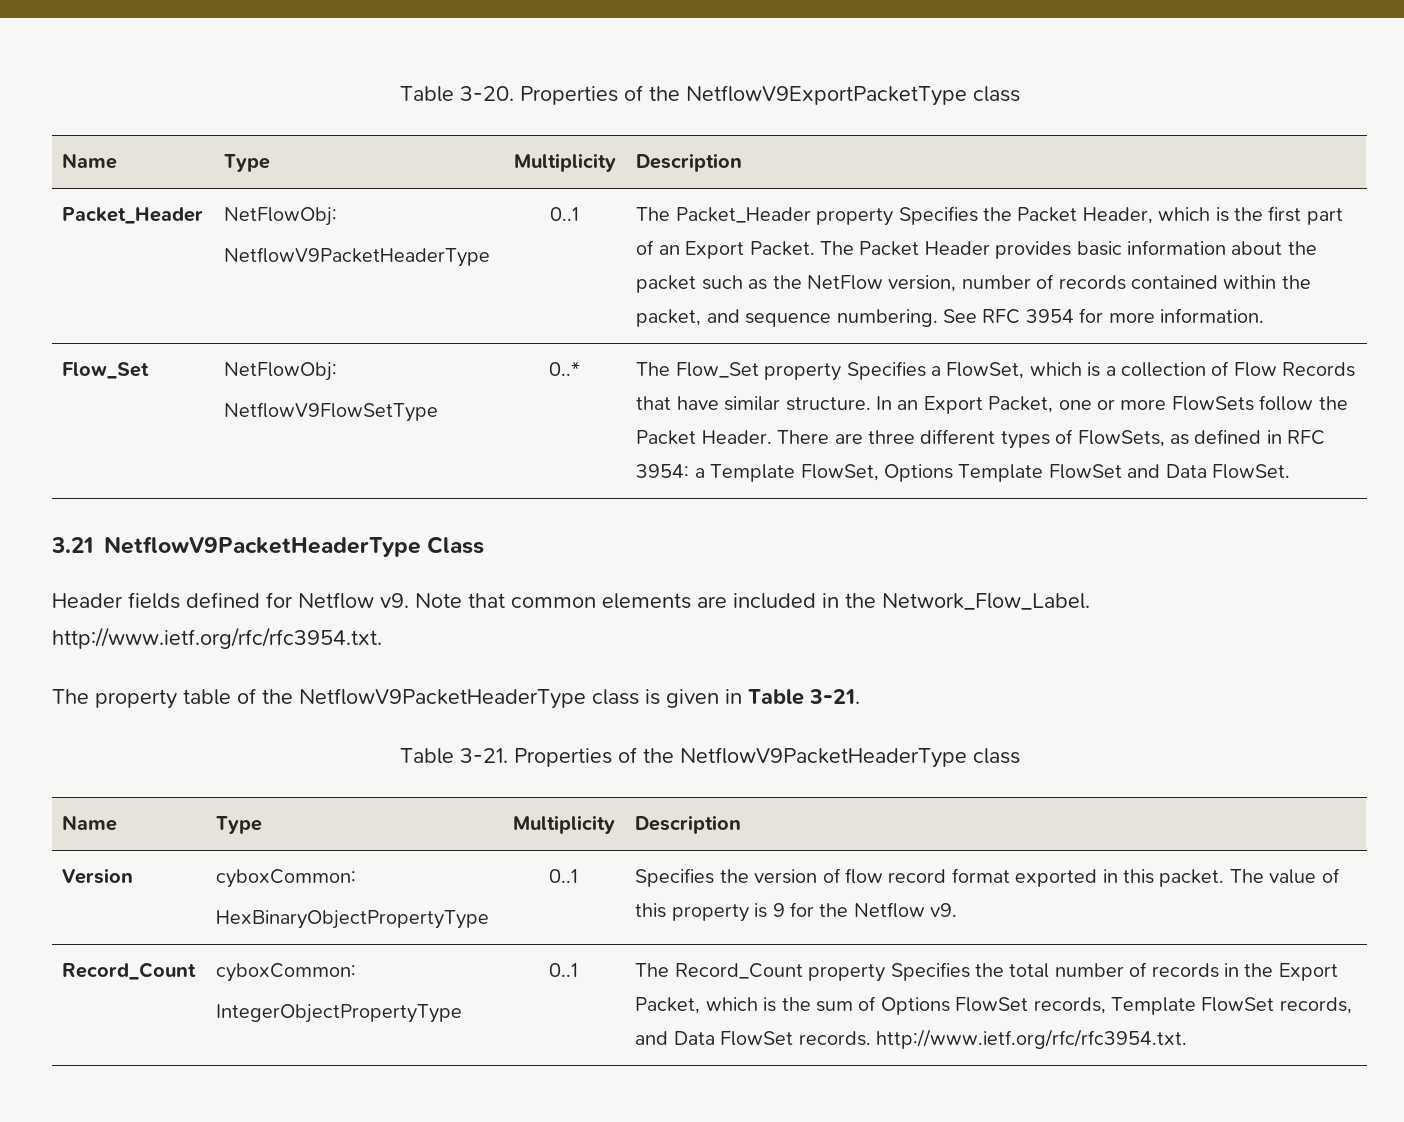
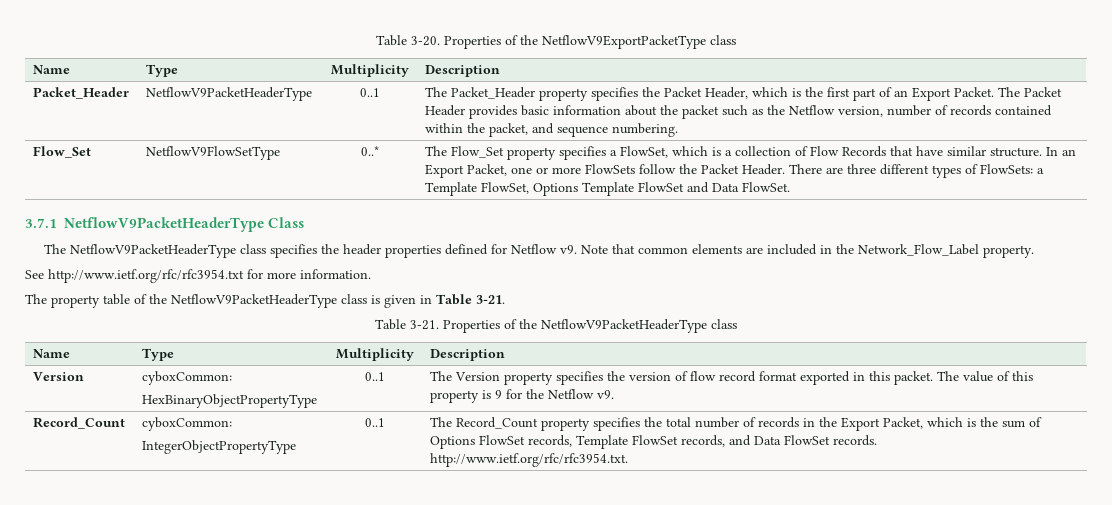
[224,207,338,226] NetFlowObj: // -> (130, 93) none
[898,206,978,225] Specifies -> [591,87,639,101] specifies
[807,275,884,290] NetFlow -> [789,105,836,115] Netflow
[943,308,1265,324] See RFC 3954 for more information. -> (679, 130) none
[224,362,338,381] NetFlowObj: // -> (92, 152) none
[846,361,926,380] Specifies -> [559,146,607,160] specifies
[1077,429,1326,447] [636,464,690,478] FlowSets, as defined in RFC 3954: -> [980,164,1034,174] FlowSets:
[51,537,93,553] 3.21 -> [25,218,57,228] 3.7.1
[52,592,180,609] Header fields -> [44,244,442,258] The NetflowV9PacketHeaderType class specifies the header properties
[882,593,1090,610] [52,627,382,649] Network_Flow_Label. http://www.ietf.org/rfc/rfc3954.txt. -> [858,244,1035,258] [25,269,371,283] Network_Flow_Label property. // See http://www.ietf.org/rfc/rfc3954.txt for more information.
[635,868,715,887] Specifies -> [430,371,604,385] The Version property specifies
[890,962,970,981] Specifies -> [593,417,641,431] specifies

